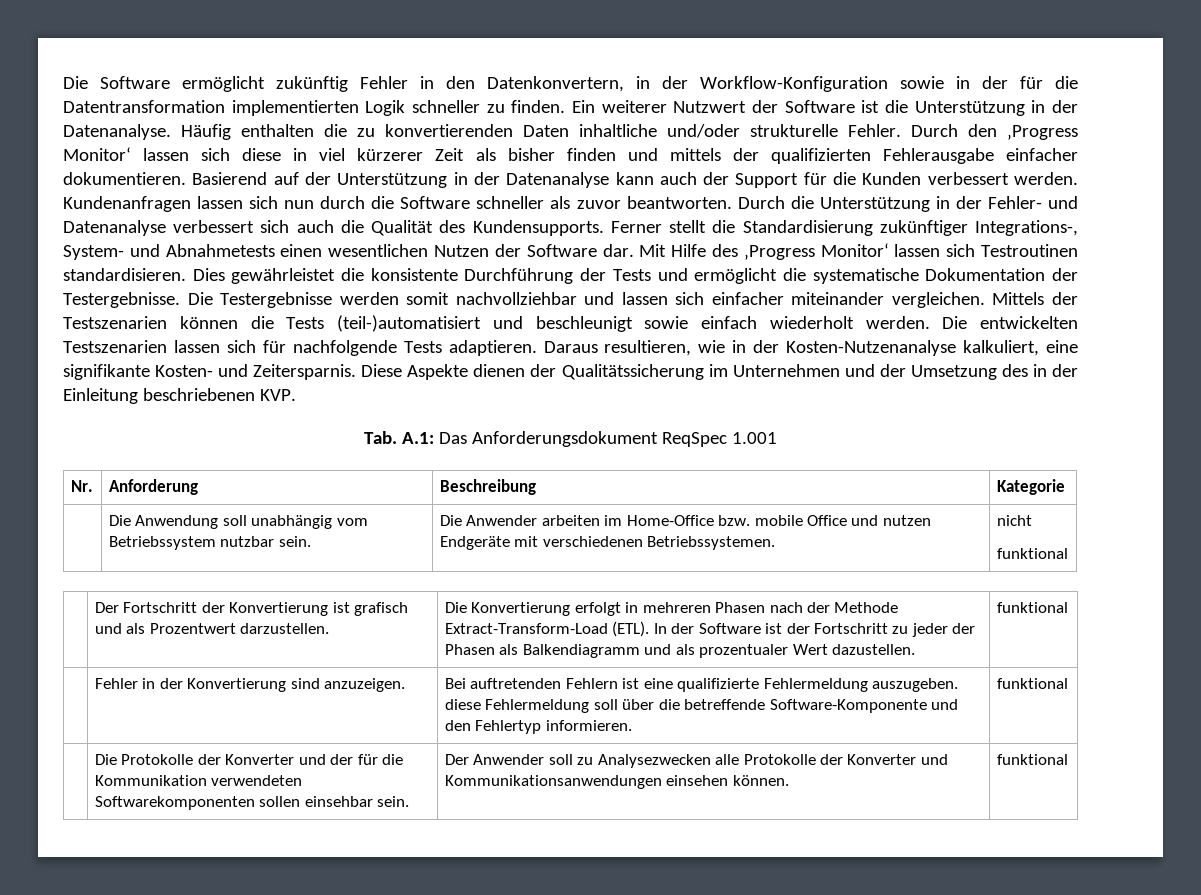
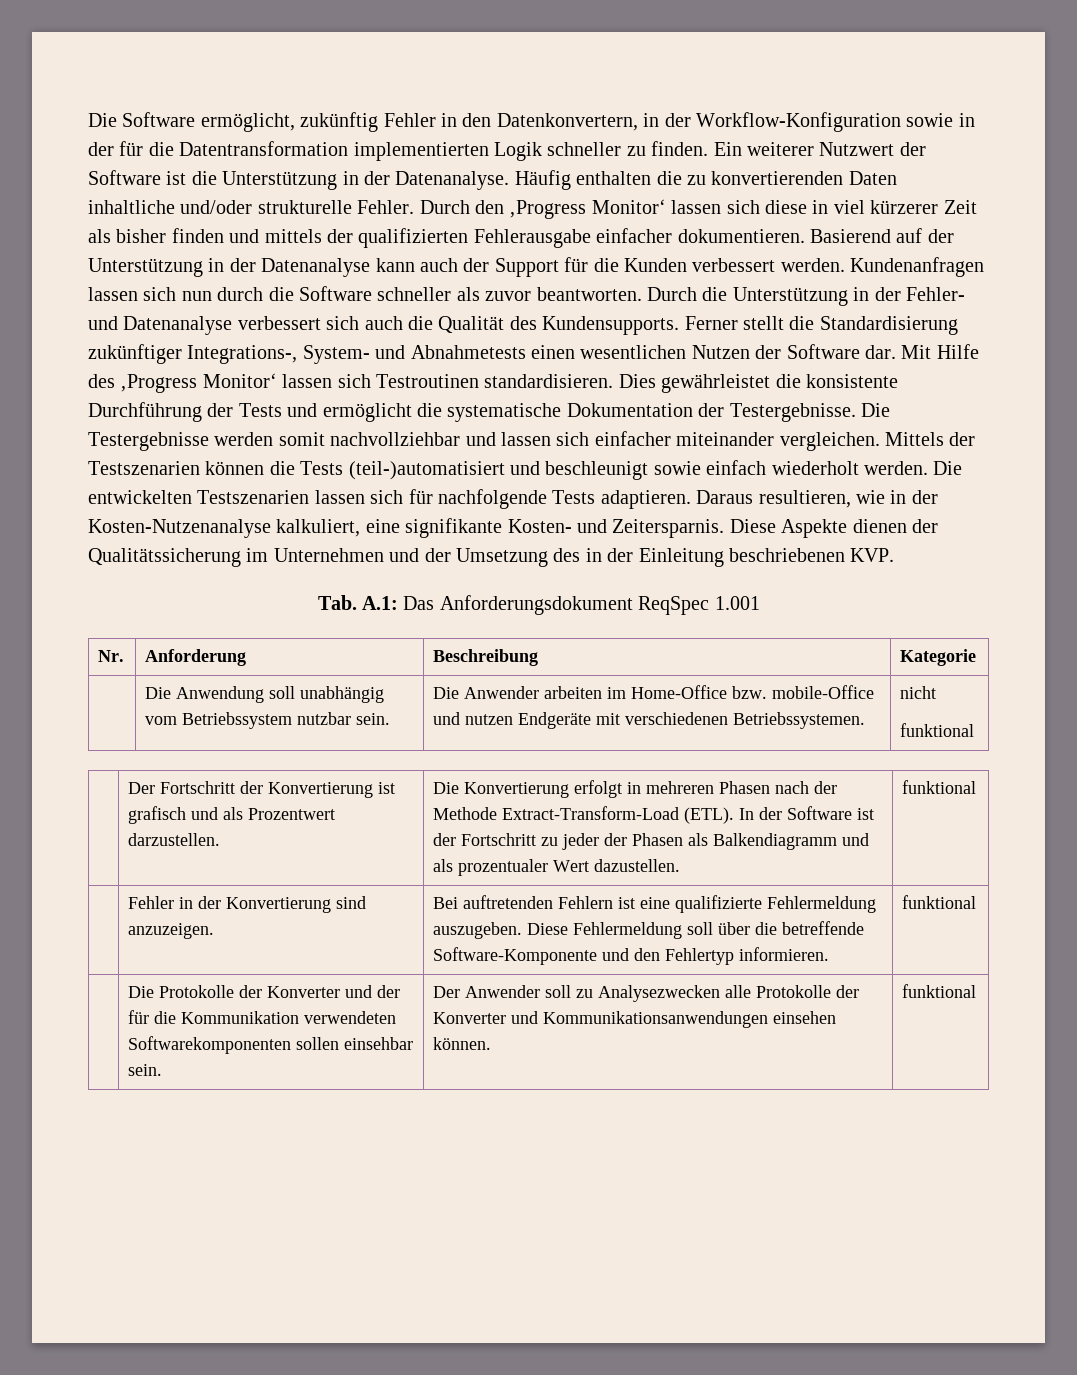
[182,76,265,92] ermöglicht -> [200,113,295,132] ermöglicht,
[754,515,848,526] mobile Office -> [772,685,875,699] mobile-Office
[444,699,481,710] diese -> [527,923,569,935] Diese

